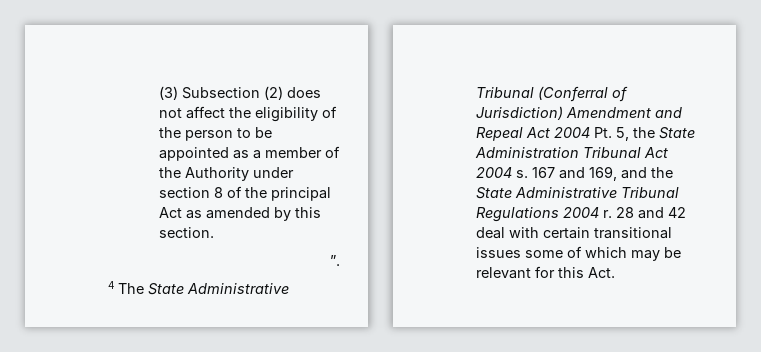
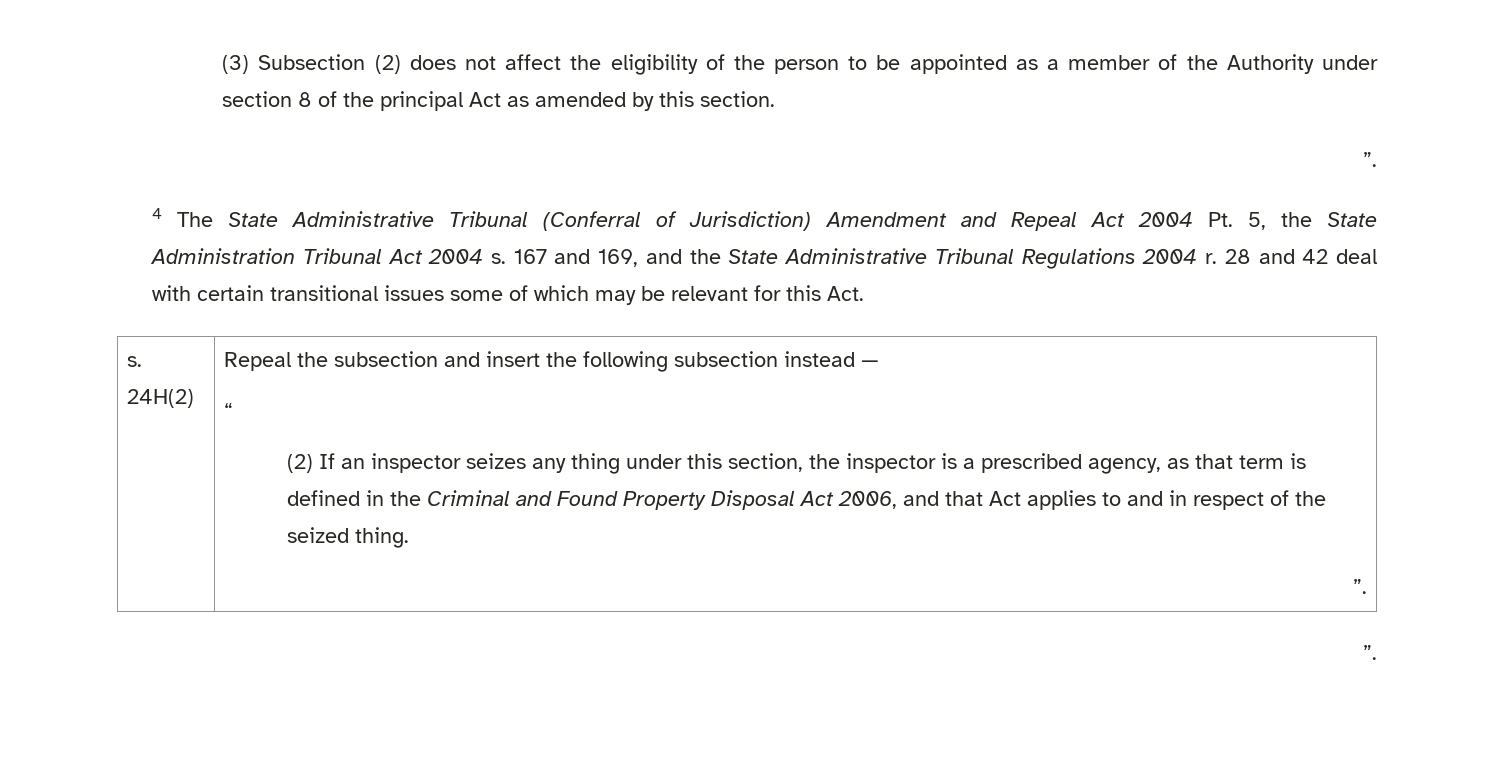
(616, 272) none -> [127,356,143,367] [127,389,195,408] [224,351,880,372] [224,403,234,418] [287,453,1307,474] [287,490,1327,510] [287,527,410,548] [1352,579,1367,594] [1363,645,1377,660] // s. 24H(2) | Repeal the subsection and insert the following subsection instead — // “ // (2) If an inspector seizes any thing under this section, the inspector is a prescribed agency, as that term is defined in the Criminal and Found Property Disposal Act 2006, and that Act applies to and in respect of the seized thing. // ”. // ”.

